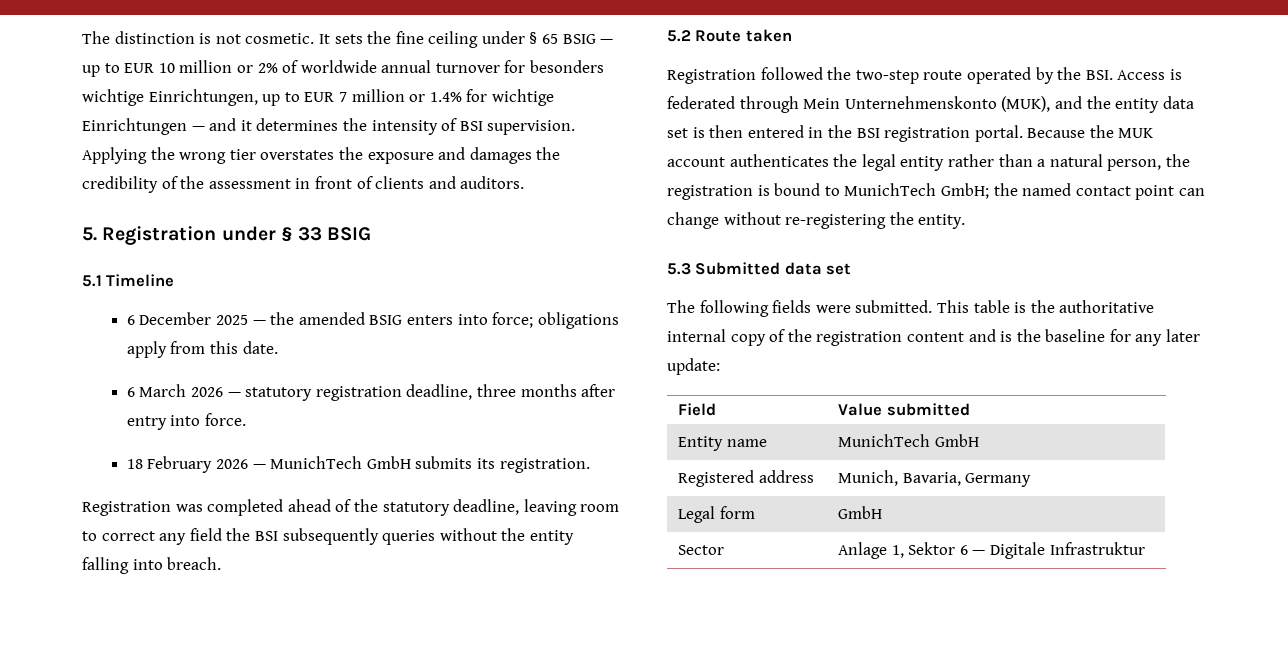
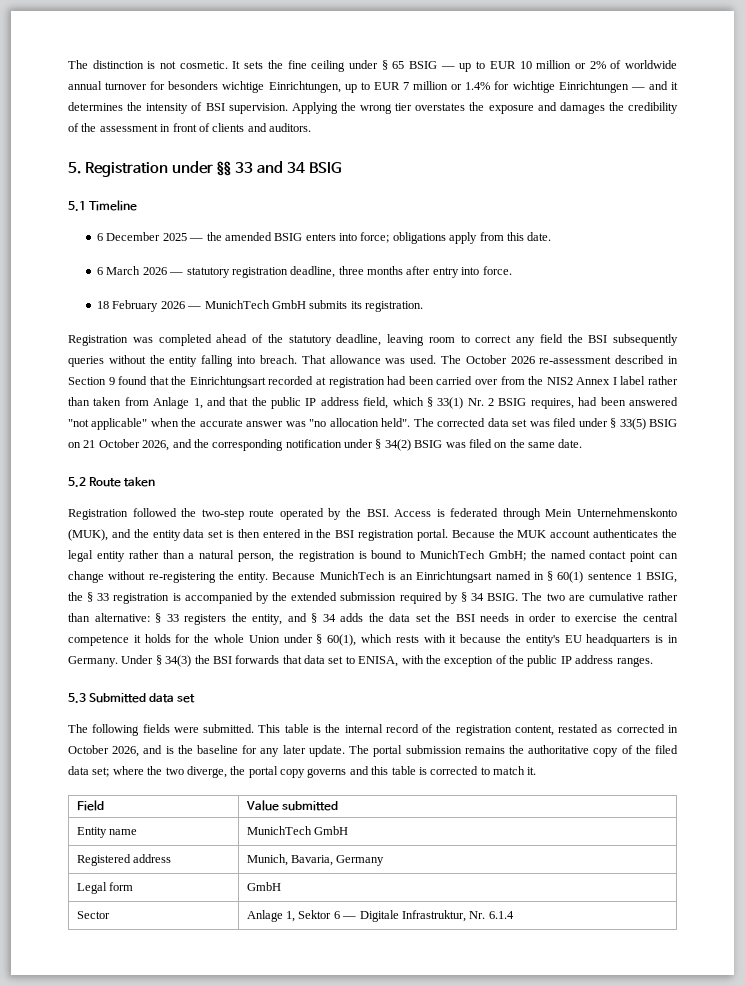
[280,227,323,242] § 33 -> [217,161,306,176] §§ 33 and 34
(222, 563) none -> [301,355,678,364] [68,376,678,388] [68,397,679,409] [68,418,678,430] [68,439,583,451] That allowance was used. The October 2026 re-assessment described in Section 9 found that the Einrichtungsart recorded at registration had been carried over from the NIS2 Annex I label rather than taken from Anlage 1, and that the public IP address field, which § 33(1) Nr. 2 BSIG requires, had been answered "not applicable" when the accurate answer was "no allocation held". The corrected data set was filed under § 33(5) BSIG on 21 October 2026, and the corresponding notification under § 34(2) BSIG was filed on the same date.
(966, 221) none -> [272,571,677,583] [68,592,678,604] [68,613,678,625] [68,634,678,646] [68,655,653,667] Because MunichTech is an Einrichtungsart named in § 60(1) sentence 1 BSIG, the § 33 registration is accompanied by the extended submission required by § 34 BSIG. The two are cumulative rather than alternative: § 33 registers the entity, and § 34 adds the data set the BSI needs in order to exercise the central competence it holds for the whole Union under § 60(1), which rests with it because the entity's EU headquarters is in Germany. Under § 34(3) the BSI forwards that data set to ENISA, with the exception of the public IP address ranges.
[1059,300,1155,313] [667,329,964,346] authoritative internal copy of the registration content -> [344,724,678,736] [68,745,140,757] internal record of the registration content, restated as corrected in October 2026,
[667,358,720,375] update: -> [308,745,679,757] [68,766,537,778] update. The portal submission remains the authoritative copy of the filed data set; where the two diverge, the portal copy governs and this table is corrected to match it.
[1049,542,1145,555] Infrastruktur -> [401,910,514,922] Infrastruktur, Nr. 6.1.4

